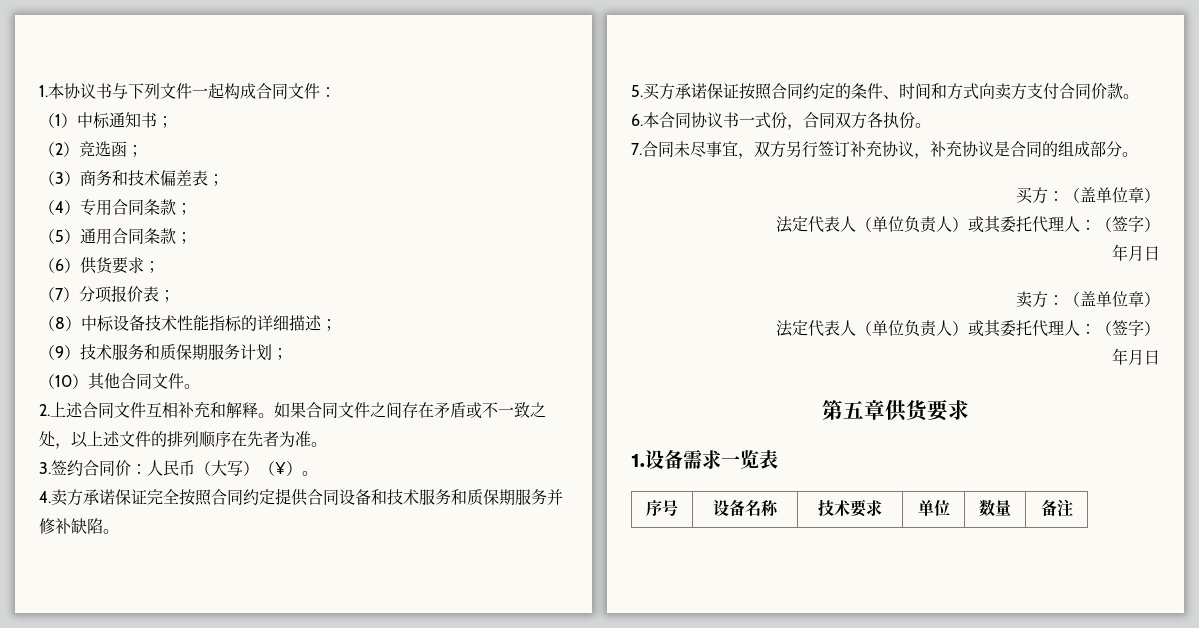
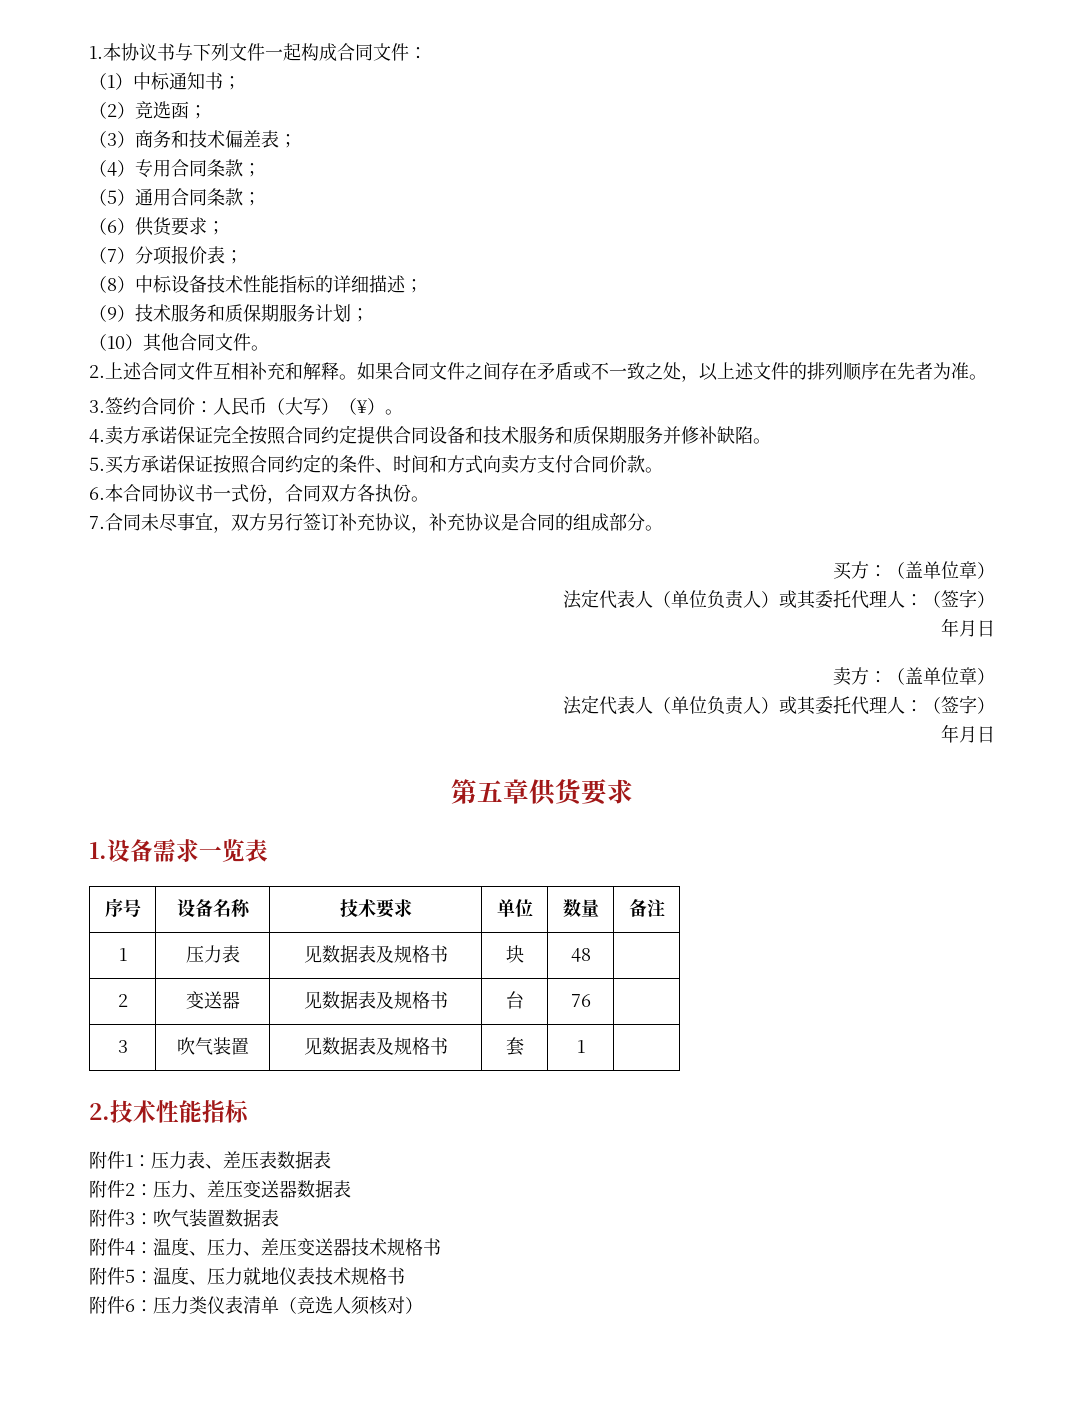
(1073, 508) none -> [118,948,127,961] [185,945,240,963] [303,945,448,963] [505,945,524,963] [570,948,591,962] [117,994,128,1007] [185,991,240,1009] [303,991,448,1009] [505,991,524,1009] [570,994,591,1007] [117,1040,128,1053] [176,1037,249,1055] [303,1037,448,1055] [505,1037,524,1056] [576,1040,585,1053] [89,1100,250,1123] [89,1151,331,1169] [89,1180,351,1198] [89,1209,279,1227] [89,1238,441,1256] [89,1267,405,1285] [89,1296,423,1315] // 1 | 压力表 | 见数据表及规格书 | 块 | 48 | // 2 | 变送器 | 见数据表及规格书 | 台 | 76 | // 3 | 吹气装置 | 见数据表及规格书 | 套 | 1 | // 2.技术性能指标 // 附件1：压力表、差压表数据表 // 附件2：压力、差压变送器数据表 // 附件3：吹气装置数据表 // 附件4：温度、压力、差压变送器技术规格书 // 附件5：温度、压力就地仪表技术规格书 // 附件6：压力类仪表清单（竞选人须核对）

